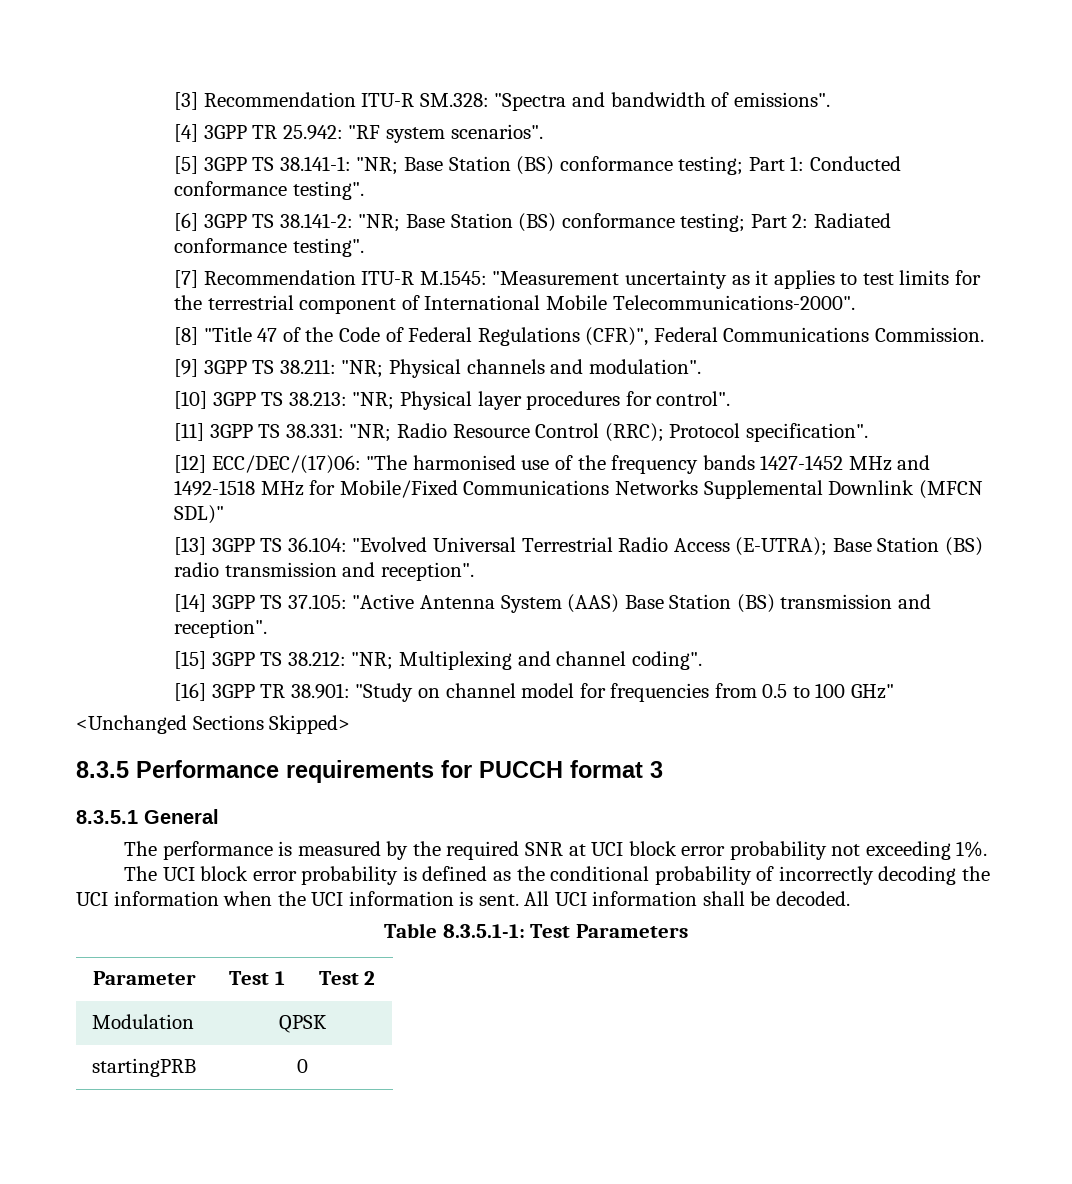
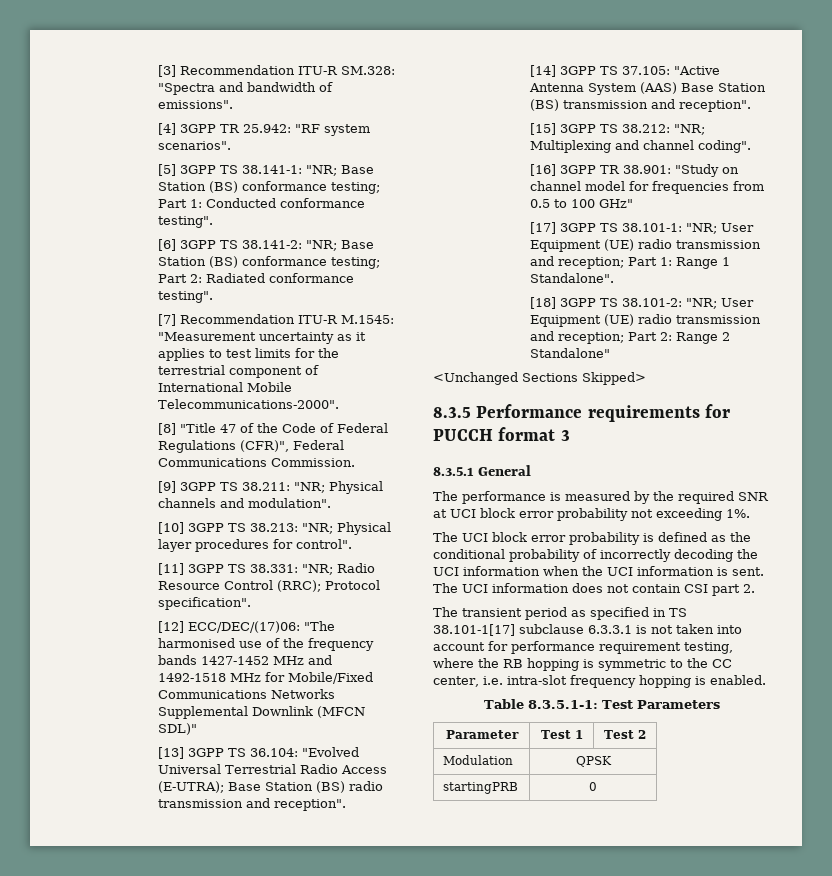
(894, 691) none -> [530,222,755,234] [530,239,762,252] [530,256,731,269] [530,273,615,283] [530,297,755,309] [530,314,762,327] [530,331,731,344] [530,348,611,358] // [17] 3GPP TS 38.101-1: "NR; User Equipment (UE) radio transmission and reception; Part 1: Range 1 Standalone". // [18] 3GPP TS 38.101-2: "NR; User Equipment (UE) radio transmission and reception; Part 2: Range 2 Standalone"
[524,891,850,906] All UCI information shall be decoded. -> [433,583,755,596] [433,607,687,620] [433,624,742,636] [433,641,733,654] [433,658,732,671] [433,675,766,688] The UCI information does not contain CSI part 2. // The transient period as specified in TS 38.101-1[17] subclause 6.3.3.1 is not taken into account for performance requirement testing, where the RB hopping is symmetric to the CC center, i.e. intra-slot frequency hopping is enabled.

